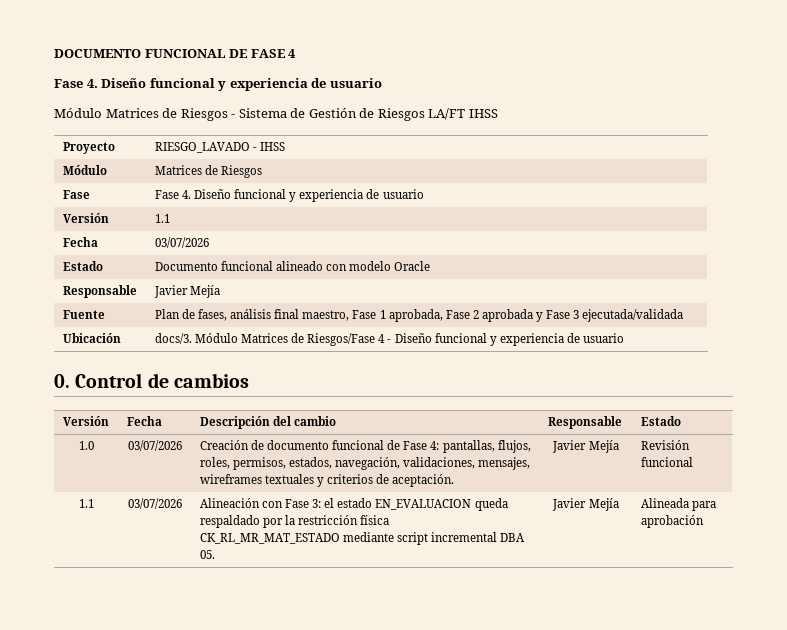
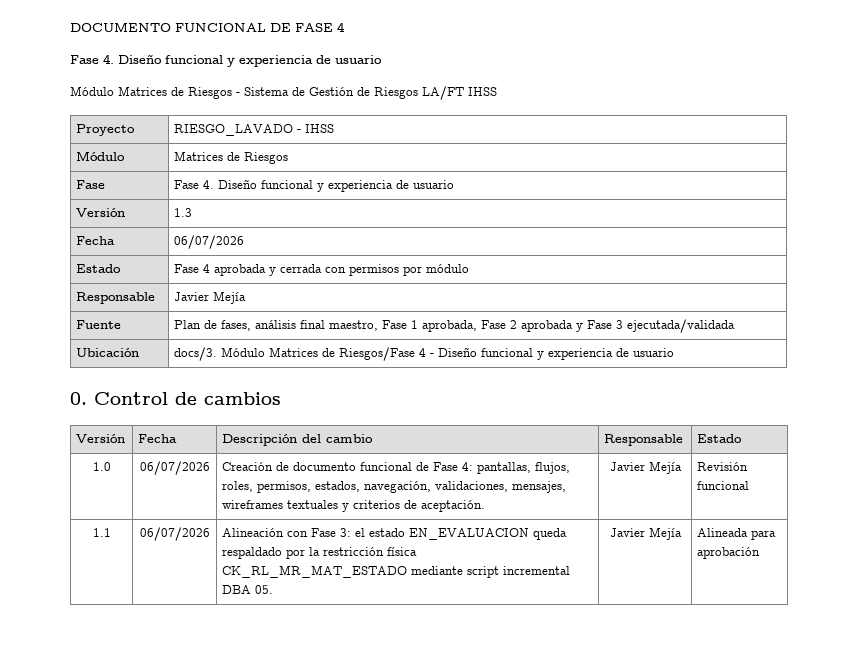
[154,214,170,223] [62,237,98,247] [154,237,209,248] 1.1 // Fecha | 03/07/2026 -> [174,208,193,217] [76,236,116,245] [174,235,245,249] 1.3 // Fecha | 06/07/2026
[154,261,431,271] Documento funcional alineado con modelo Oracle -> [174,264,470,276] Fase 4 aprobada y cerrada con permisos por módulo
[128,440,182,451] 03/07/2026 -> [139,461,210,475] 06/07/2026
[128,498,182,509] 03/07/2026 -> [139,527,210,541] 06/07/2026

